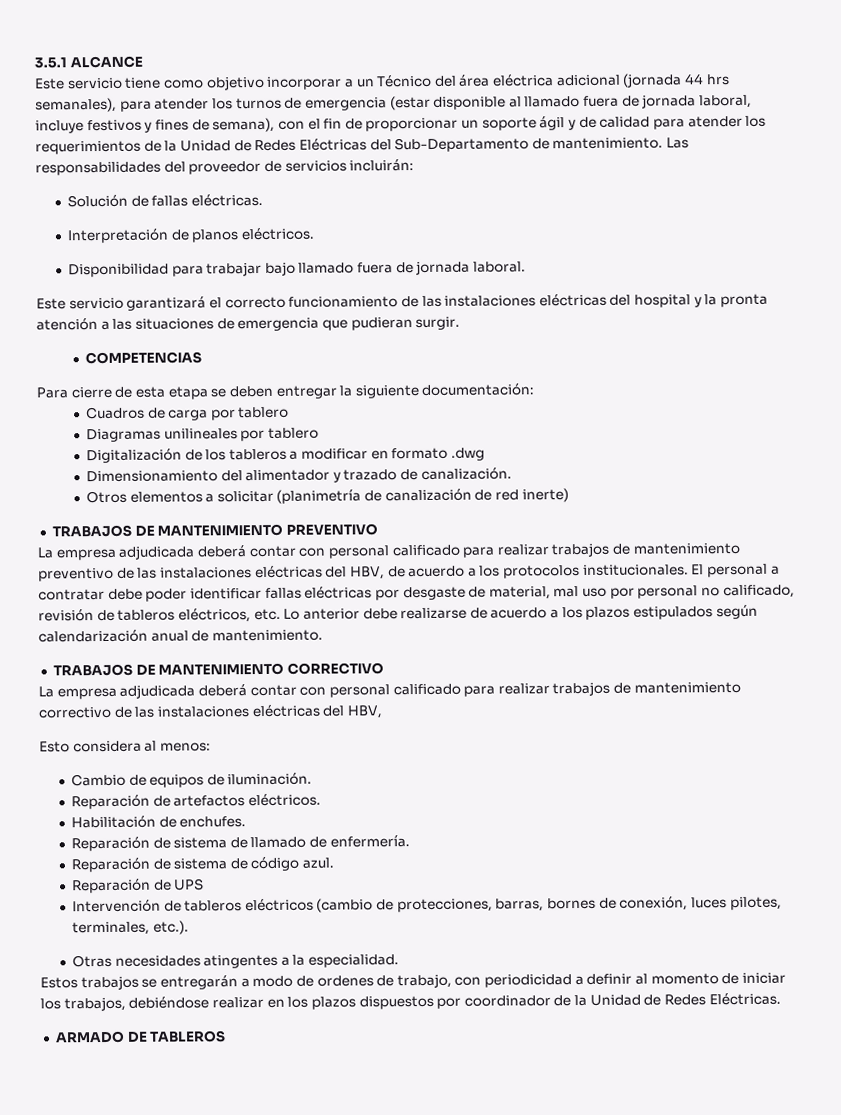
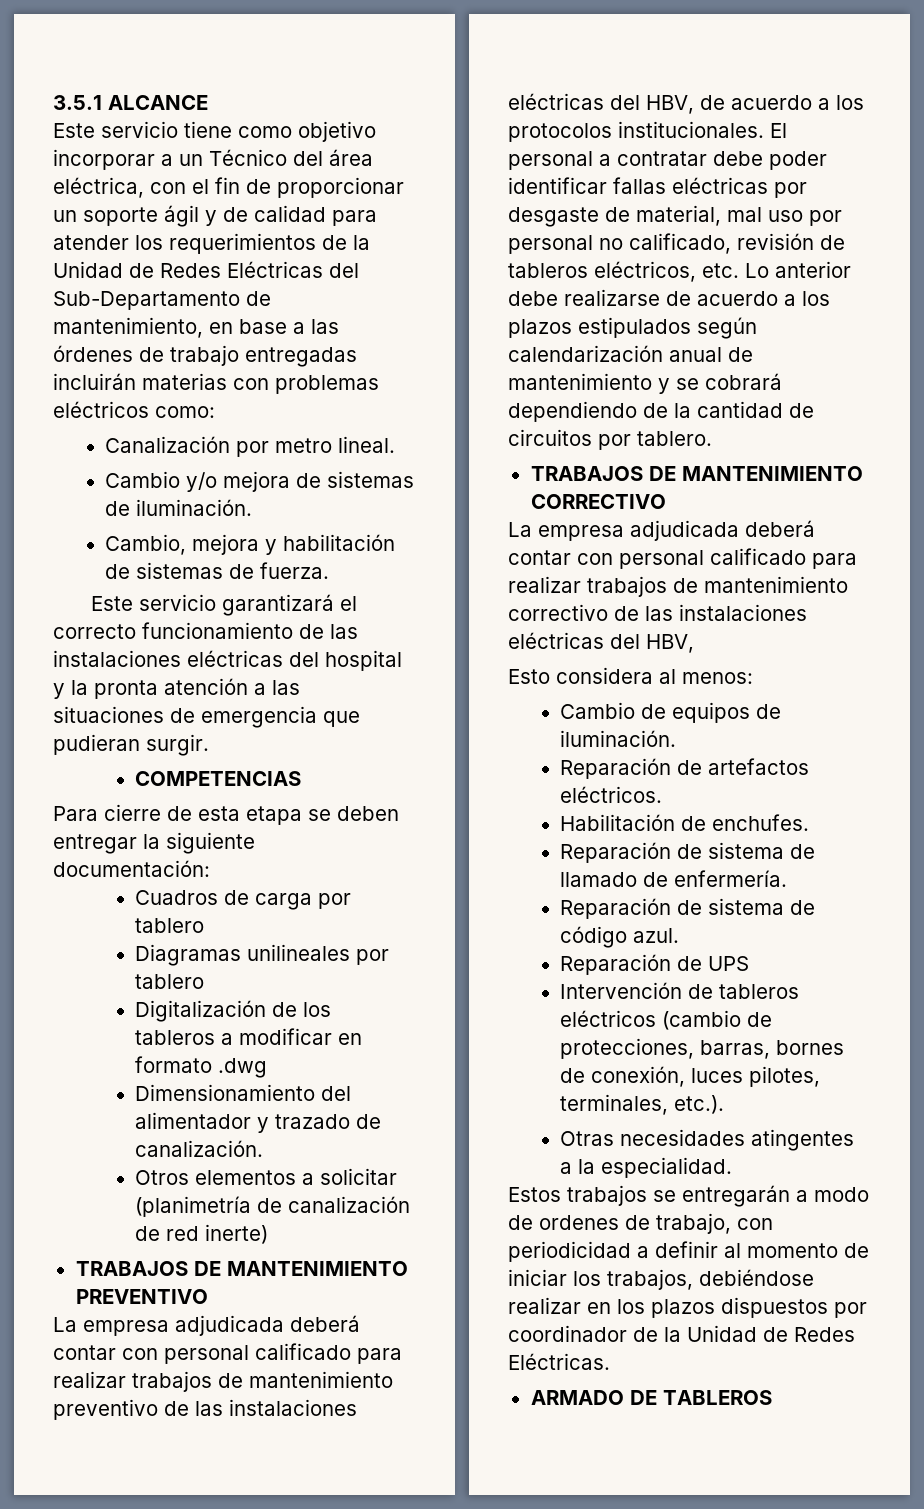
[492,73,730,88] [35,94,753,113] [35,117,276,134] eléctrica adicional (jornada 44 hrs semanales), para atender los turnos de emergencia (estar disponible al llamado fuera de jornada laboral, incluye festivos y fines de semana), -> [53,177,144,198] eléctrica,
[552,137,690,150] [35,159,415,176] [66,193,263,208] [66,227,315,244] [67,260,527,278] mantenimiento. Las responsabilidades del proveedor de servicios incluirán: // Solución de fallas eléctricas. // Interpretación de planos eléctricos. // Disponibilidad para trabajar bajo llamado fuera de jornada laboral. -> [53,317,339,338] [53,345,357,367] [53,373,379,394] [53,401,215,418] [105,436,396,457] [105,471,415,492] [105,499,253,516] [105,534,396,555] [105,562,330,579] mantenimiento, en base a las órdenes de trabajo entregadas incluirán materias con problemas eléctricos como: // Canalización por metro lineal. // Cambio y/o mejora de sistemas de iluminación. // Cambio, mejora y habilitación de sistemas de fuerza.
[211,629,323,642] mantenimiento. -> [508,373,782,394] [508,401,814,422] [508,429,712,450] mantenimiento y se cobrará dependiendo de la cantidad de circuitos por tablero.

